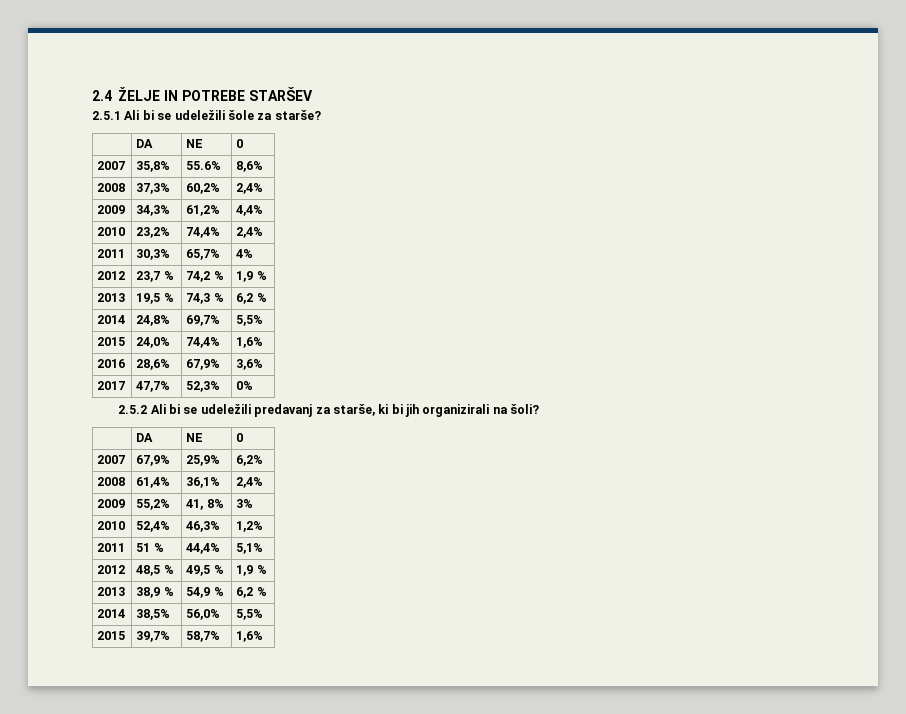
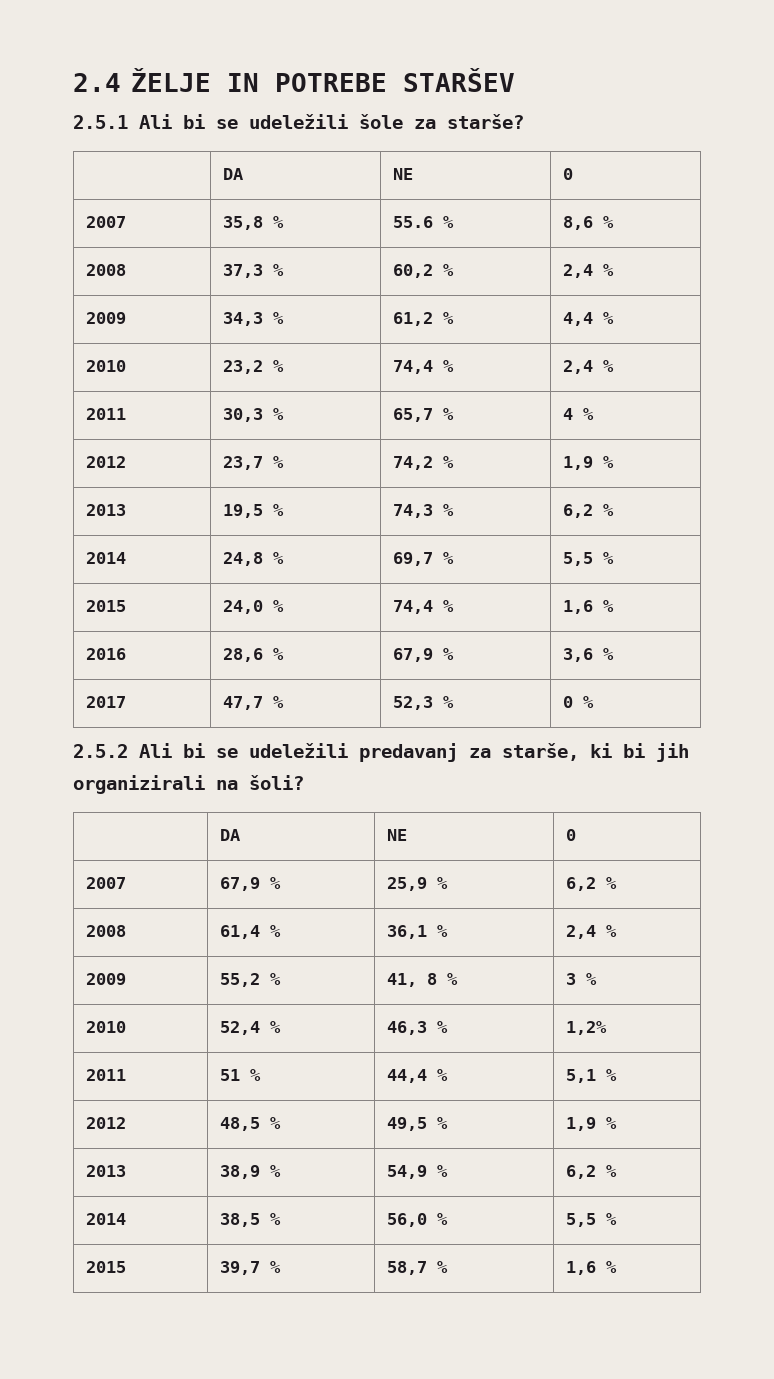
[136,161,171,172] [186,161,222,170] [236,161,264,172] [97,183,126,192] [136,183,171,194] [186,183,221,194] [236,183,264,194] [97,205,126,214] [136,205,171,216] [186,205,221,216] [236,205,264,216] [97,227,126,236] [136,227,171,238] [186,227,221,238] [236,227,264,238] [97,249,126,258] [136,249,171,260] [186,249,221,260] [236,249,254,258] 35,8% | 55.6% | 8,6% // 2008 | 37,3% | 60,2% | 2,4% // 2009 | 34,3% | 61,2% | 4,4% // 2010 | 23,2% | 74,4% | 2,4% // 2011 | 30,3% | 65,7% | 4% -> [223,216,285,230] [393,216,455,228] [563,216,615,230] [86,264,127,276] [223,264,285,278] [393,264,455,278] [563,264,615,278] [86,312,127,324] [223,312,285,326] [393,312,455,326] [563,312,615,326] [86,360,127,372] [223,360,285,374] [393,360,455,374] [563,360,615,374] [86,408,127,420] [223,408,285,422] [393,408,455,422] [563,408,595,420] 35,8 % | 55.6 % | 8,6 % // 2008 | 37,3 % | 60,2 % | 2,4 % // 2009 | 34,3 % | 61,2 % | 4,4 % // 2010 | 23,2 % | 74,4 % | 2,4 % // 2011 | 30,3 % | 65,7 % | 4 %
[136,315,171,326] [186,315,221,326] [236,315,264,326] [97,337,126,346] [136,337,171,348] [186,337,221,348] [236,337,264,348] [97,359,126,368] [136,359,171,370] [186,359,221,370] [236,359,264,370] [97,381,126,390] [136,381,171,392] [186,381,221,392] [236,381,254,390] 24,8% | 69,7% | 5,5% // 2015 | 24,0% | 74,4% | 1,6% // 2016 | 28,6% | 67,9% | 3,6% // 2017 | 47,7% | 52,3% | 0% -> [223,552,285,566] [393,552,455,566] [563,552,615,566] [86,600,127,612] [223,600,285,614] [393,600,455,614] [563,600,615,614] [86,648,127,660] [223,648,285,662] [393,648,455,662] [563,648,615,662] [86,696,127,708] [223,696,285,710] [393,696,455,710] [563,696,595,708] 24,8 % | 69,7 % | 5,5 % // 2015 | 24,0 % | 74,4 % | 1,6 % // 2016 | 28,6 % | 67,9 % | 3,6 % // 2017 | 47,7 % | 52,3 % | 0 %
[136,455,171,466] [186,455,221,466] [236,455,264,466] [97,477,126,486] [136,477,171,488] [186,477,221,488] [236,477,264,488] [97,499,126,508] [136,499,171,510] 67,9% | 25,9% | 6,2% // 2008 | 61,4% | 36,1% | 2,4% // 2009 | 55,2% -> [220,877,282,891] [387,877,449,891] [566,877,618,891] [86,925,127,937] [220,925,282,939] [387,925,449,939] [566,925,618,939] [86,973,127,985] [220,973,282,987] 67,9 % | 25,9 % | 6,2 % // 2008 | 61,4 % | 36,1 % | 2,4 % // 2009 | 55,2 %
[206,499,224,508] [236,499,254,508] [97,521,126,530] [136,521,171,532] [186,521,221,532] 8% | 3% // 2010 | 52,4% | 46,3% -> [427,973,459,985] [566,973,598,985] [86,1021,127,1033] [220,1021,282,1035] [387,1021,449,1035] 8 % | 3 % // 2010 | 52,4 % | 46,3 %
[186,543,221,554] [236,543,264,554] 44,4% | 5,1% -> [387,1069,449,1083] [566,1069,618,1083] 44,4 % | 5,1 %
[136,609,171,620] [186,609,221,620] [236,609,264,620] [97,631,126,640] [136,631,171,642] [186,631,221,642] [236,631,264,642] 38,5% | 56,0% | 5,5% // 2015 | 39,7% | 58,7% | 1,6% -> [220,1213,282,1227] [387,1213,449,1227] [566,1213,618,1227] [86,1261,127,1273] [220,1261,282,1275] [387,1261,449,1275] [566,1261,618,1275] 38,5 % | 56,0 % | 5,5 % // 2015 | 39,7 % | 58,7 % | 1,6 %

